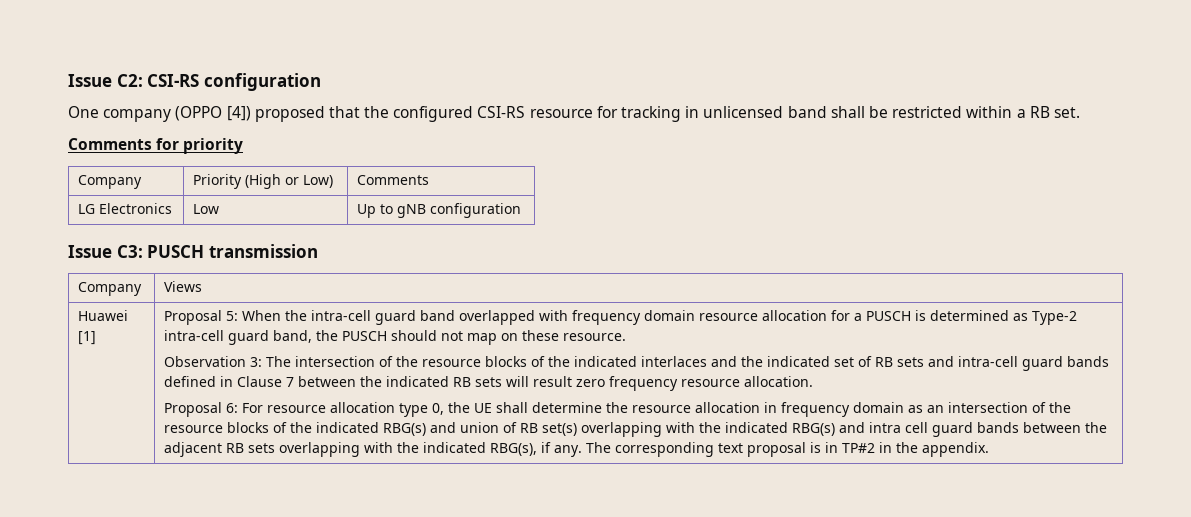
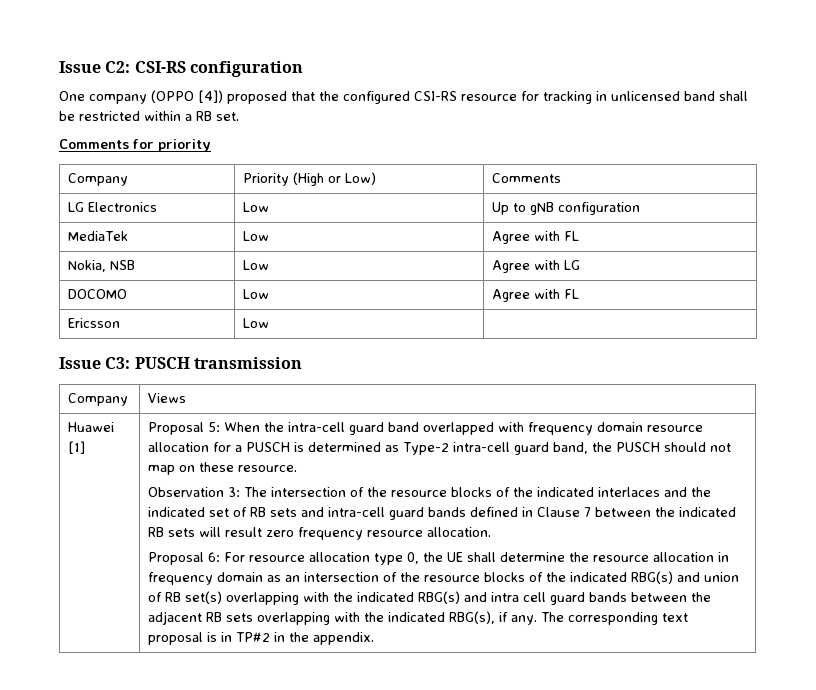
(521, 210) none -> [68,231,129,241] [243,231,270,241] [492,231,580,244] [68,260,136,272] [243,260,270,270] [492,260,581,273] [68,289,128,299] [243,289,270,299] [492,289,580,302] [68,318,121,328] [243,318,270,328] // MediaTek | Low | Agree with FL // Nokia, NSB | Low | Agree with LG // DOCOMO | Low | Agree with FL // Ericsson | Low |

